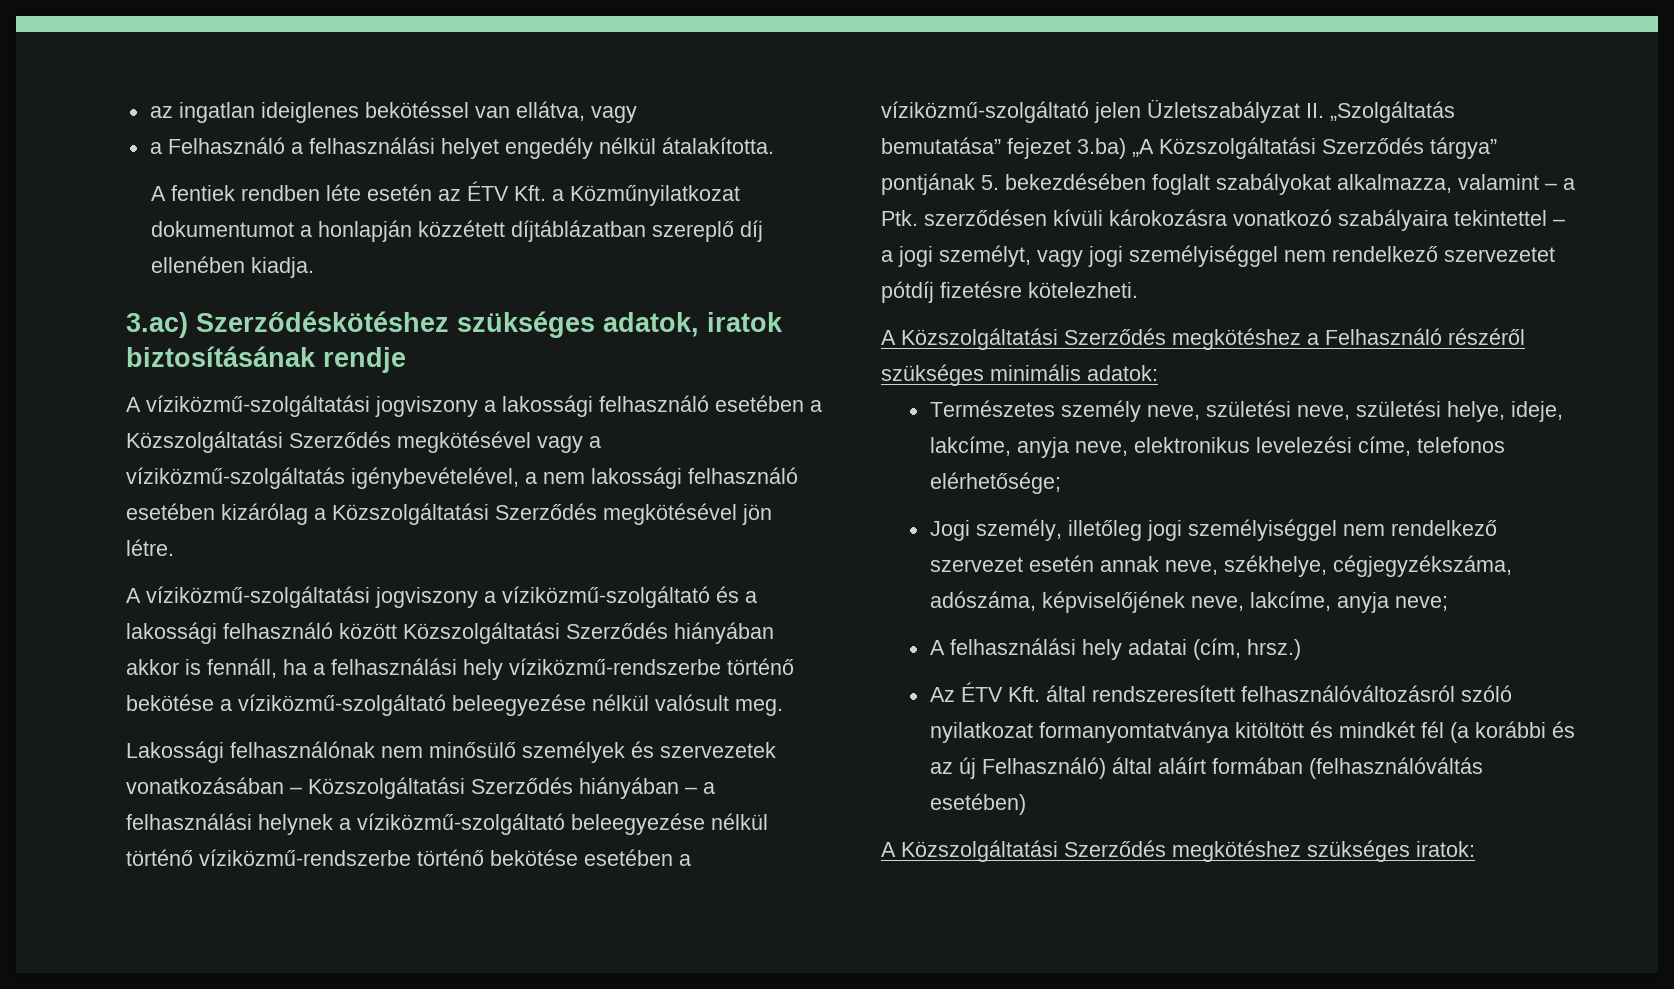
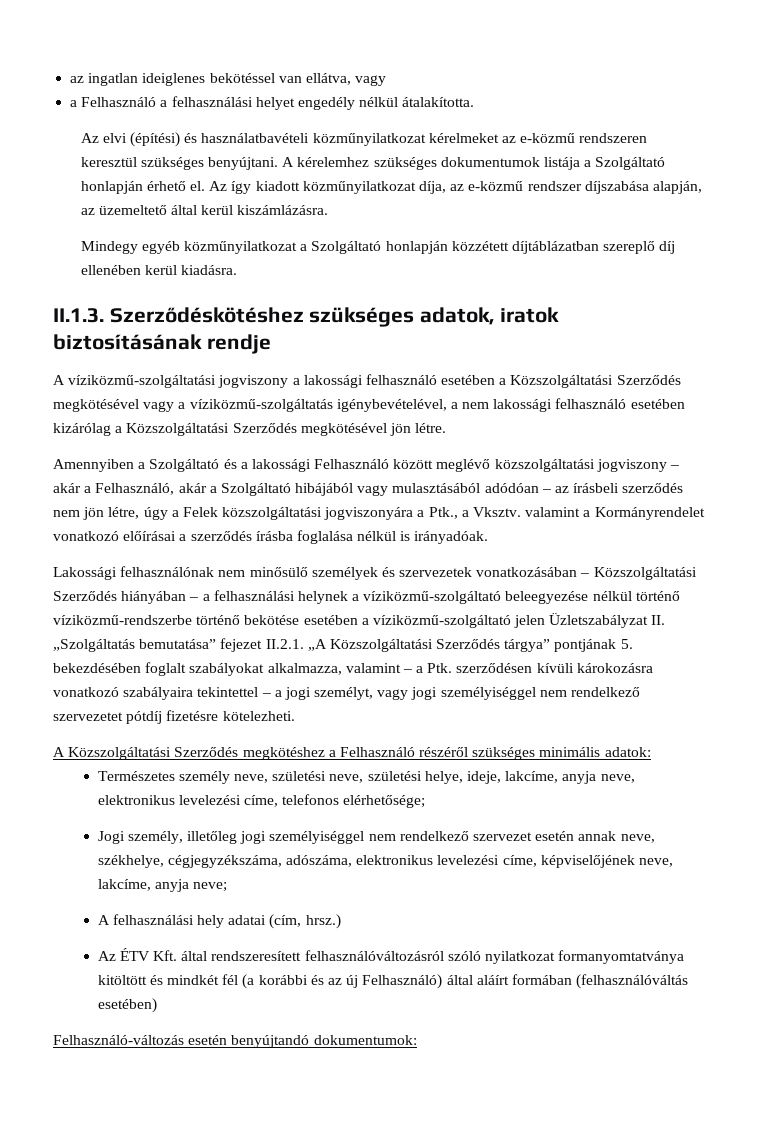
[150,181,740,206] [150,221,312,237] A fentiek rendben léte esetén az ÉTV Kft. a Közműnyilatkozat dokumentumot a -> [80,132,648,147] [80,157,666,170] [80,181,702,194] [80,205,329,215] [80,241,382,254] Az elvi (építési) és használatbavételi közműnyilatkozat kérelmeket az e-közmű rendszeren keresztül szükséges benyújtani. A kérelemhez szükséges dokumentumok listája a Szolgáltató honlapján érhető el. Az így kiadott közműnyilatkozat díja, az e-közmű rendszer díjszabása alapján, az üzemeltető által kerül kiszámlázásra. // Mindegy egyéb közműnyilatkozat a Szolgáltató
[250,257,314,278] [126,312,188,338] kiadja. // 3.ac) -> [144,265,238,275] [53,308,104,323] kerül kiadásra. // II.1.3.
[126,586,757,608] [126,622,774,644] [126,658,794,680] [126,694,783,716] A víziközmű-szolgáltatási jogviszony a víziközmű-szolgáltató és a lakossági felhasználó között Közszolgáltatási Szerződés hiányában akkor is fennáll, ha a felhasználási hely víziközmű-rendszerbe történő bekötése a víziközmű-szolgáltató beleegyezése nélkül valósult meg. -> [53,459,680,472] [53,483,684,496] [53,507,705,520] [53,530,489,544] Amennyiben a Szolgáltató és a lakossági Felhasználó között meglévő közszolgáltatási jogviszony – akár a Felhasználó, akár a Szolgáltató hibájából vagy mulasztásából adódóan – az írásbeli szerződés nem jön létre, úgy a Felek közszolgáltatási jogviszonyára a Ptk., a Vksztv. valamint a Kormányrendelet vonatkozó előírásai a szerződés írásba foglalása nélkül is irányadóak.
[1077,138,1126,159] 3.ba) -> [265,639,304,649] II.2.1.
(1036, 601) none -> [356,855,537,867] elektronikus levelezési címe,
[881,840,1475,862] A Közszolgáltatási Szerződés megkötéshez szükséges iratok: -> [53,1035,417,1048] Felhasználó-változás esetén benyújtandó dokumentumok:

